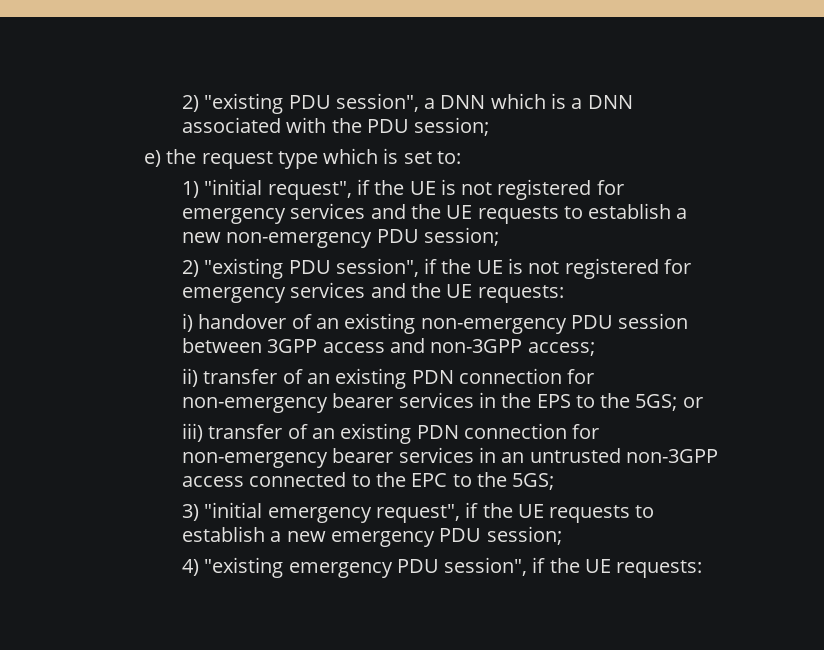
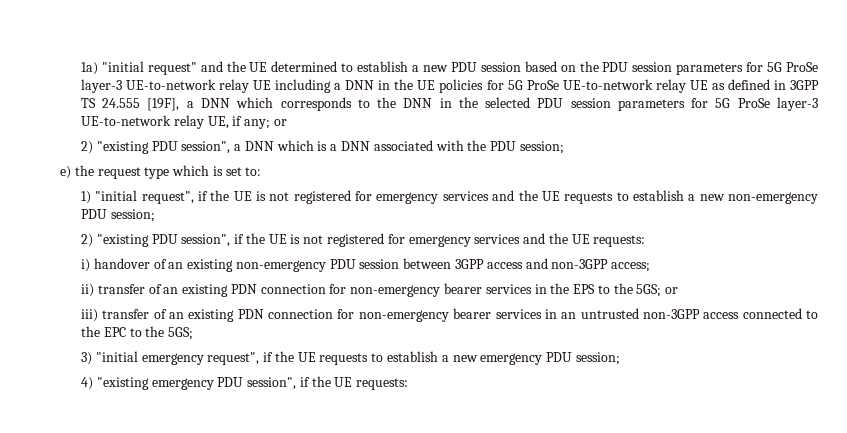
(182, 103) none -> [80,61,818,75] [80,79,820,93] [80,97,818,111] [80,115,287,129] 1a) "initial request" and the UE determined to establish a new PDU session based on the PDU session parameters for 5G ProSe layer-3 UE-to-network relay UE including a DNN in the UE policies for 5G ProSe UE-to-network relay UE as defined in 3GPP TS 24.555 [19F], a DNN which corresponds to the DNN in the selected PDU session parameters for 5G ProSe layer-3 UE-to-network relay UE, if any; or //

